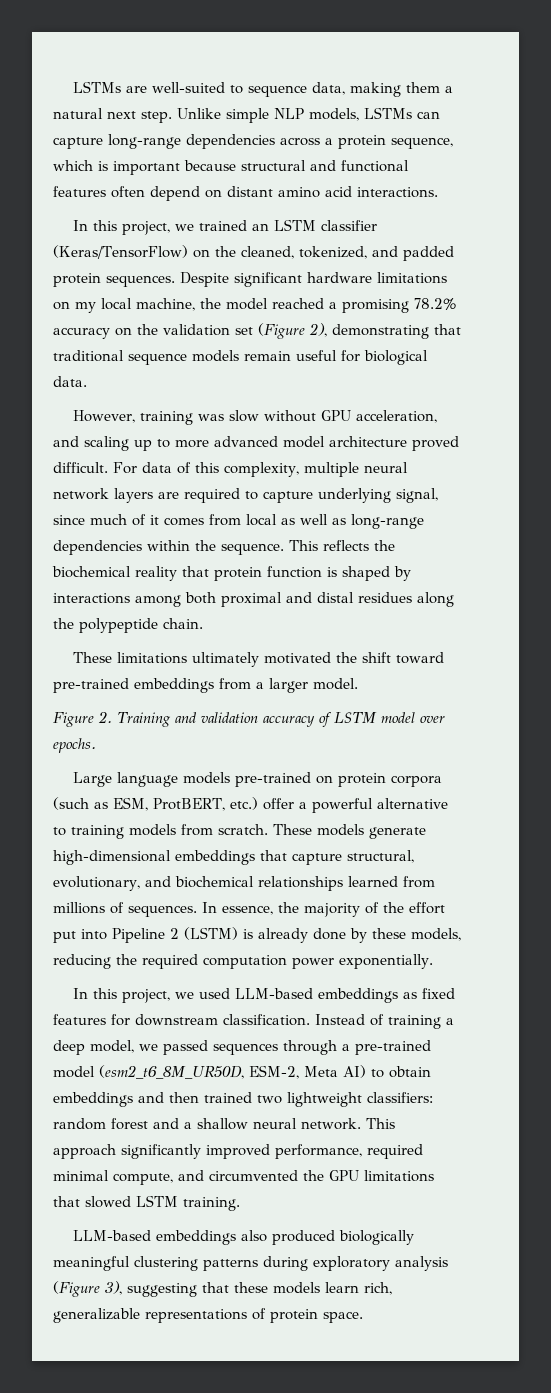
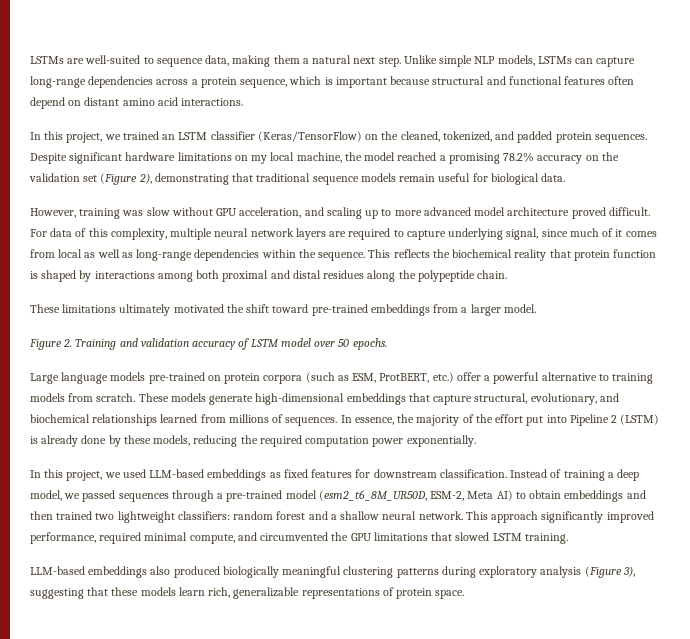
(445, 719) none -> [338,339,350,347] 50

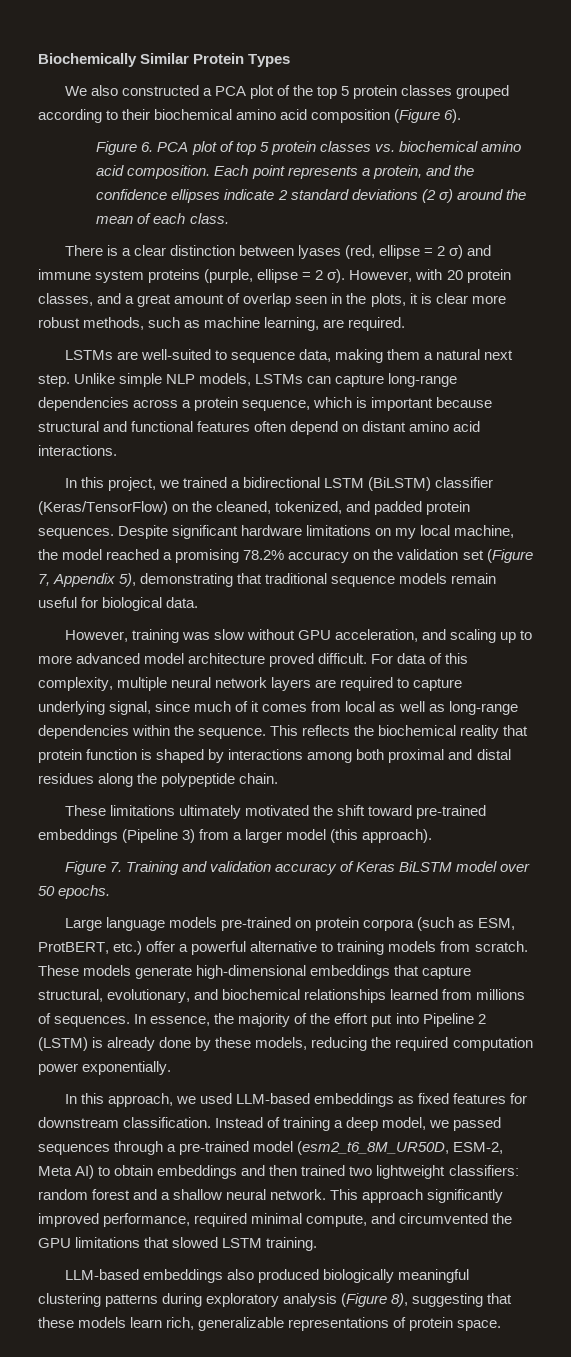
(30, 60) none -> [38,53,291,67] [64,85,510,99] [38,109,462,123] [96,141,521,155] [96,165,474,179] [96,189,526,203] [96,213,229,224] [64,245,492,259] [38,269,511,283] [38,293,506,307] [38,317,406,331] Biochemically Similar Protein Types // We also constructed a PCA plot of the top 5 protein classes grouped according to their biochemical amino acid composition (Figure 6). // Figure 6. PCA plot of top 5 protein classes vs. biochemical amino acid composition. Each point represents a protein, and the confidence ellipses indicate 2 standard deviations (2 σ) around the mean of each class. // There is a clear distinction between lyases (red, ellipse = 2 σ) and immune system proteins (purple, ellipse = 2 σ). However, with 20 protein classes, and a great amount of overlap seen in the plots, it is clear more robust methods, such as machine learning, are required. //
[162,132,208,140] an LSTM -> [231,477,432,491] a bidirectional LSTM (BiLSTM)
[138,173,152,184] 2), -> [38,573,137,587] 7, Appendix 5),
(430, 310) none -> [122,829,196,843] (Pipeline 3)
[503,304,536,313] [29,339,73,350] model. // Figure 2. -> [286,829,433,843] [64,861,122,875] model (this approach). // Figure 7.
[250,339,279,347] LSTM -> [356,861,453,872] Keras BiLSTM
[66,470,103,481] project, -> [107,1093,173,1107] approach,
[622,566,635,577] 3), -> [391,1293,409,1307] 8),

